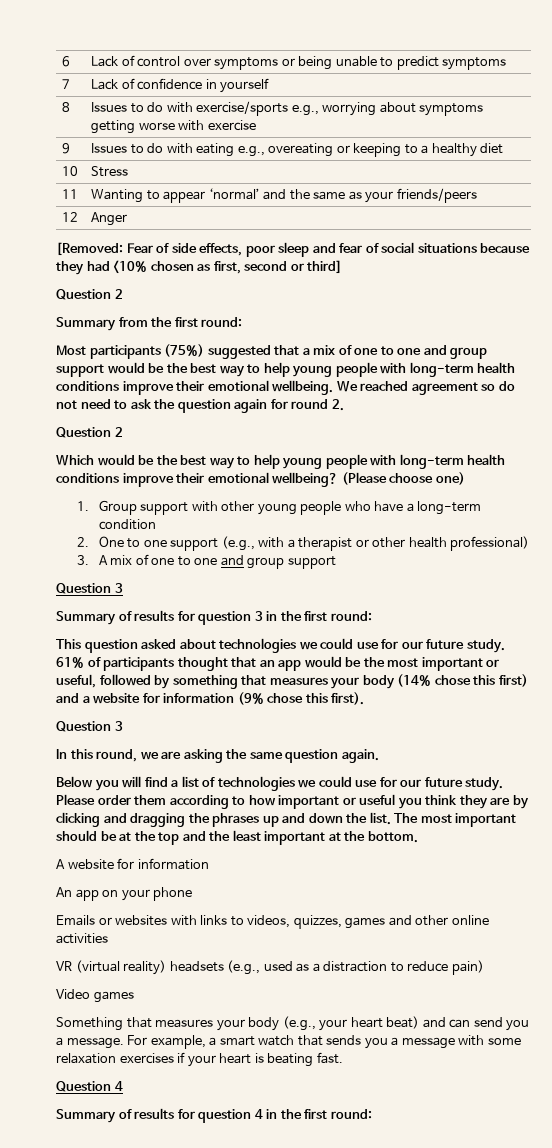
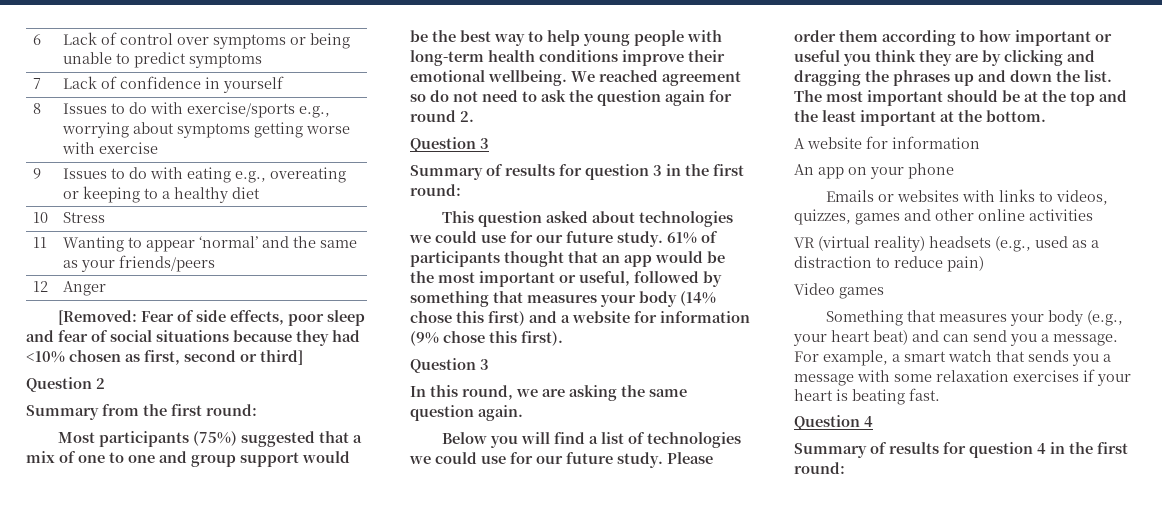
[56,427,123,438] [56,454,506,469] [56,472,465,487] [77,500,482,515] [98,519,156,530] [77,536,530,551] [77,554,336,569] // Question 2 // Which would be the best way to help young people with long-term health conditions improve their emotional wellbeing? (Please choose one) // 1. Group support with other young people who have a long-term condition // 2. One to one support (e.g., with a therapist or other health professional) // 3. A mix of one to one and group support -> (474, 116) none

